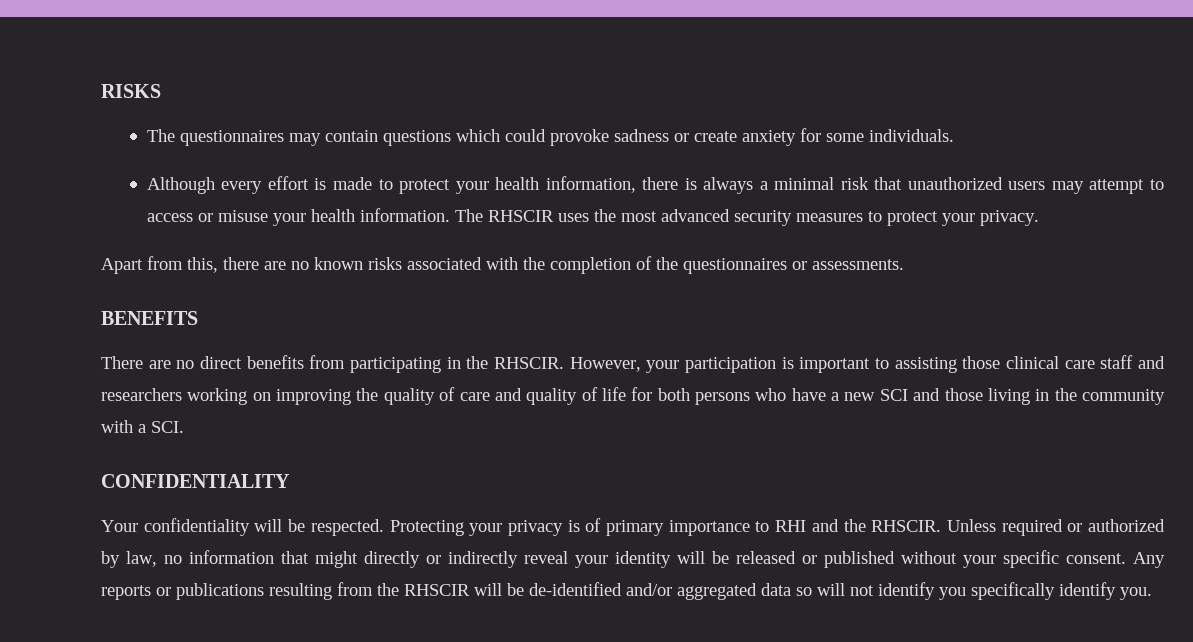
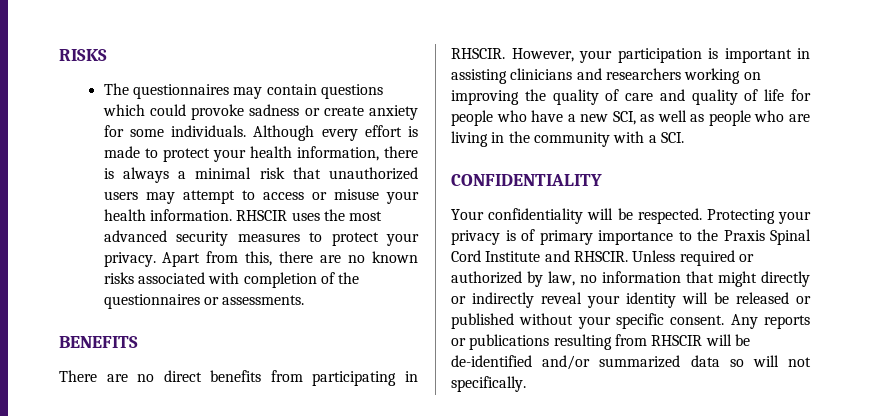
(954, 135) // -> (247, 131) none
[454,209,483,222] The -> (232, 215) none
(1039, 218) // -> (156, 259) none
[523,257,545,270] the -> (240, 278) none
[466,356,489,369] the -> (418, 376) none
[874,355,1134,373] to assisting those clinical care staff -> [797,48,810,59] [451,68,573,84] in assisting clinicians
[657,388,751,405] both persons -> [451,110,493,126] people
[879,388,983,401] SCI and those -> [612,110,811,126] SCI, as well as people who are
[775,519,866,532] RHI and the -> [697,229,811,245] [451,250,570,262] the Praxis Spinal Cord Institute and
[377,583,399,596] the -> (647, 340) none
[677,583,757,600] aggregated -> [599,355,681,368] summarized
[878,582,1152,600] identify you specifically identify you. -> [451,376,526,392] specifically.

